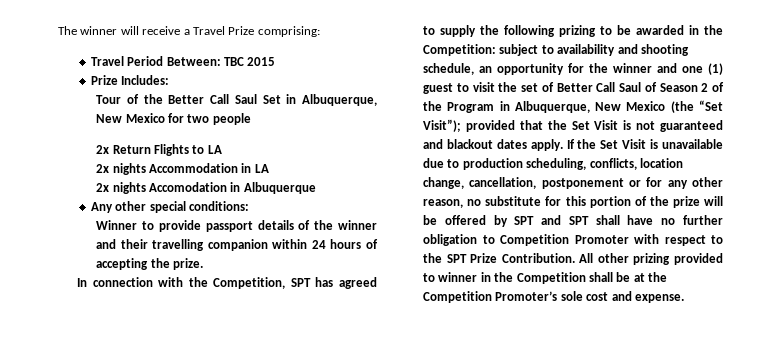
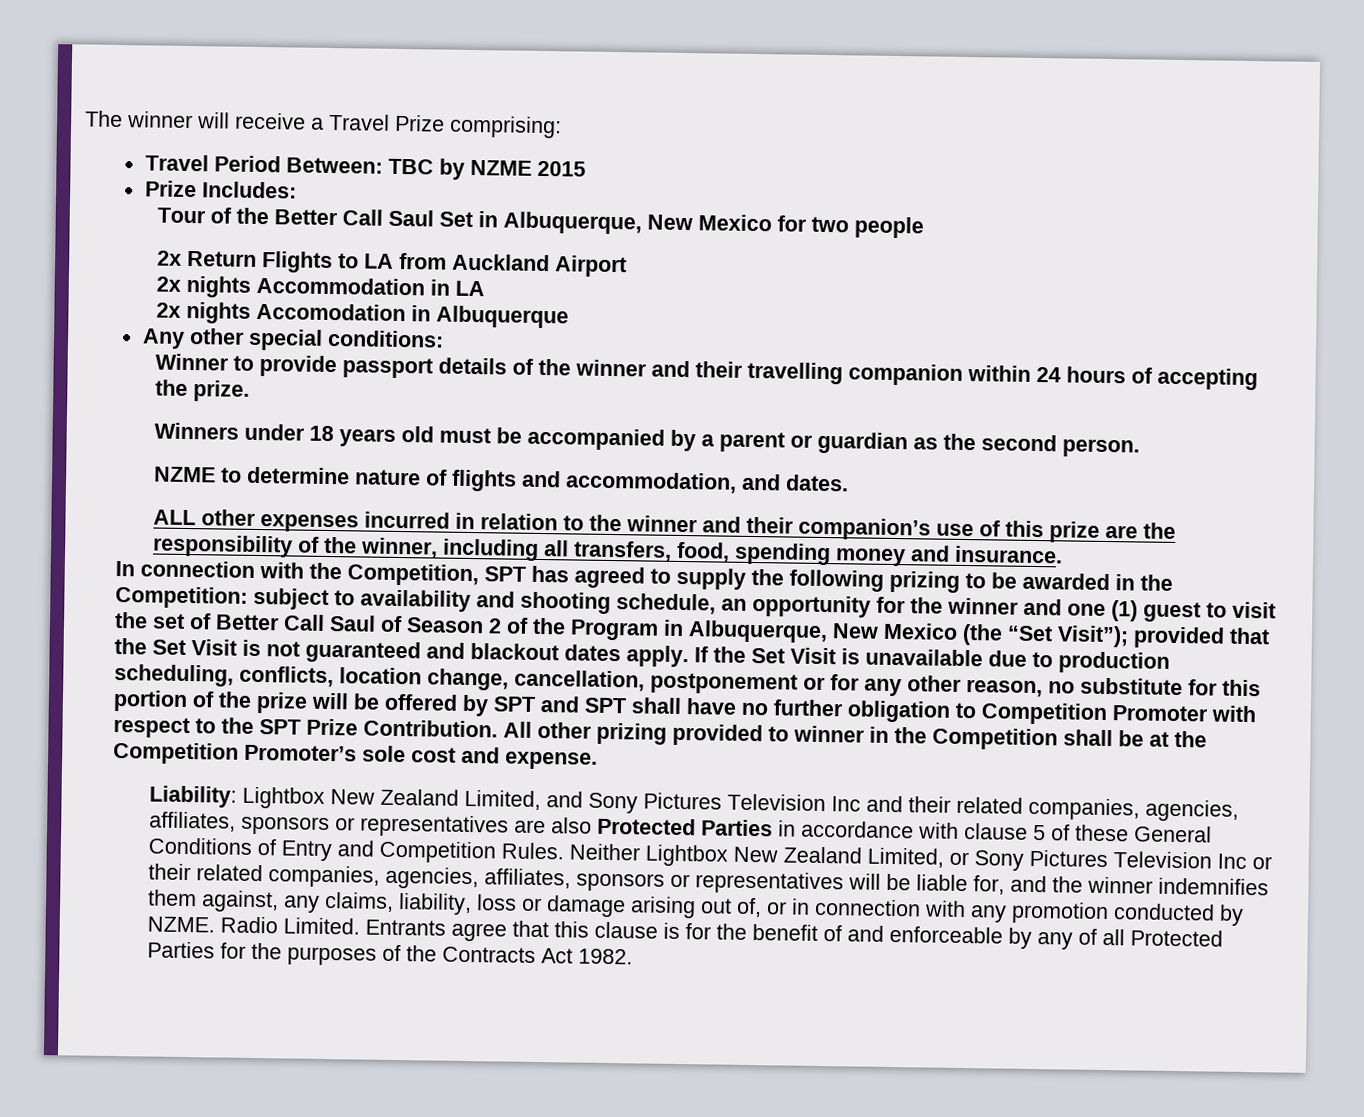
(244, 61) none -> [438,158,532,180] by NZME
(222, 149) none -> [399,252,628,278] from Auckland Airport
(203, 264) none -> [154,422,1141,458] [154,466,850,494] [153,509,1177,543] [152,534,1064,567] // Winners under 18 years old must be accompanied by a parent or guardian as the second person. // NZME to determine nature of flights and accommodation, and dates. // ALL other expenses incurred in relation to the winner and their companion’s use of this prize are the responsibility of the winner, including all transfers, food, spending money and insurance.
(684, 298) none -> [149,785,1240,822] [149,811,1213,843] [148,837,1273,871] [148,863,1270,896] [148,889,1245,926] [147,916,1224,950] [147,941,634,966] // Liability: Lightbox New Zealand Limited, and Sony Pictures Television Inc and their related companies, agencies, affiliates, sponsors or representatives are also Protected Parties in accordance with clause 5 of these General Conditions of Entry and Competition Rules. Neither Lightbox New Zealand Limited, or Sony Pictures Television Inc or their related companies, agencies, affiliates, sponsors or representatives will be liable for, and the winner indemnifies them against, any claims, liability, loss or damage arising out of, or in connection with any promotion conducted by NZME. Radio Limited. Entrants agree that this clause is for the benefit of and enforceable by any of all Protected Parties for the purposes of the Contracts Act 1982.

